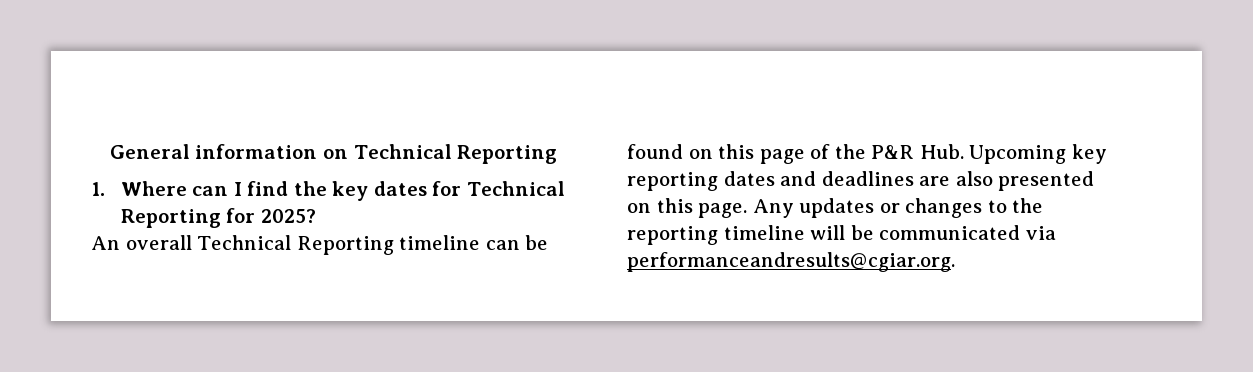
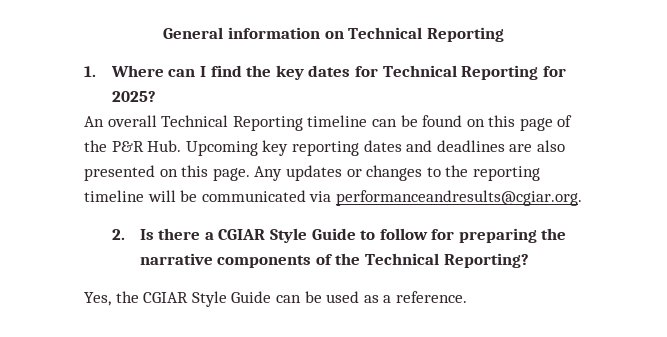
(955, 262) none -> [111,228,567,243] [139,253,529,268] [84,291,467,307] // 2. Is there a CGIAR Style Guide to follow for preparing the narrative components of the Technical Reporting? // Yes, the CGIAR Style Guide can be used as a reference.

